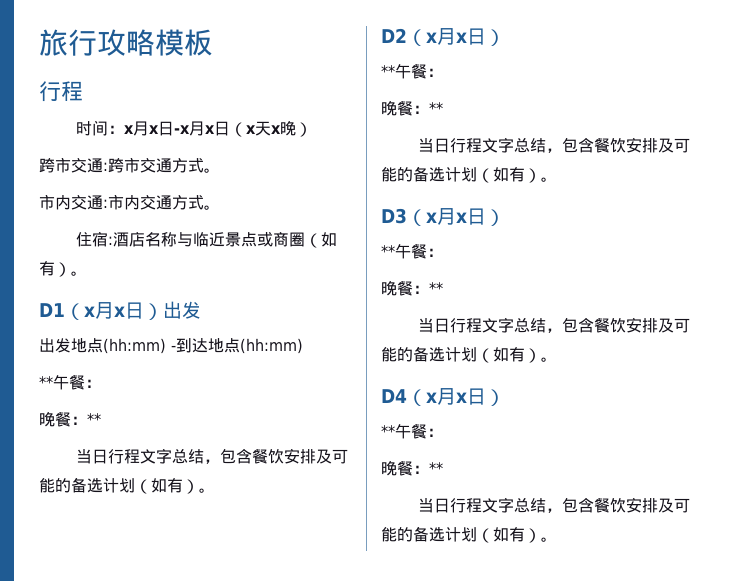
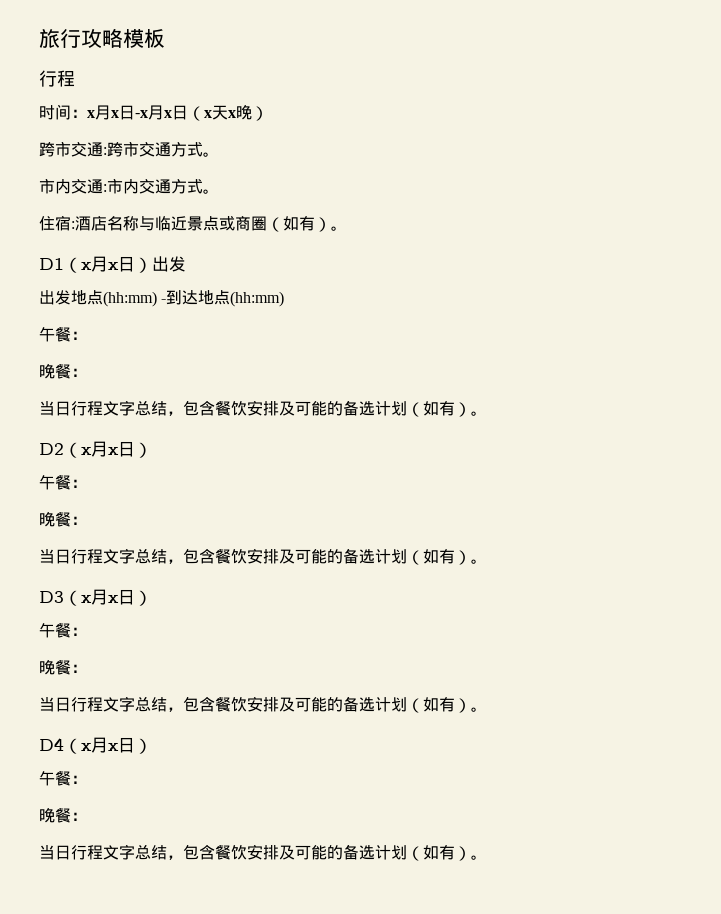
[39,375,101,390] [39,411,101,427] **午餐： // 晚餐：** -> [39,327,87,342] [39,363,87,379] 午餐： // 晚餐：
[381,64,443,79] [381,100,443,116] **午餐： // 晚餐：** -> [39,475,87,490] [39,511,87,527] 午餐： // 晚餐：
[381,244,443,259] [381,280,443,296] **午餐： // 晚餐：** -> [39,623,87,638] [39,659,87,675] 午餐： // 晚餐：
[381,424,443,439] [381,460,443,476] **午餐： // 晚餐：** -> [39,771,87,786] [39,807,87,823] 午餐： // 晚餐：

